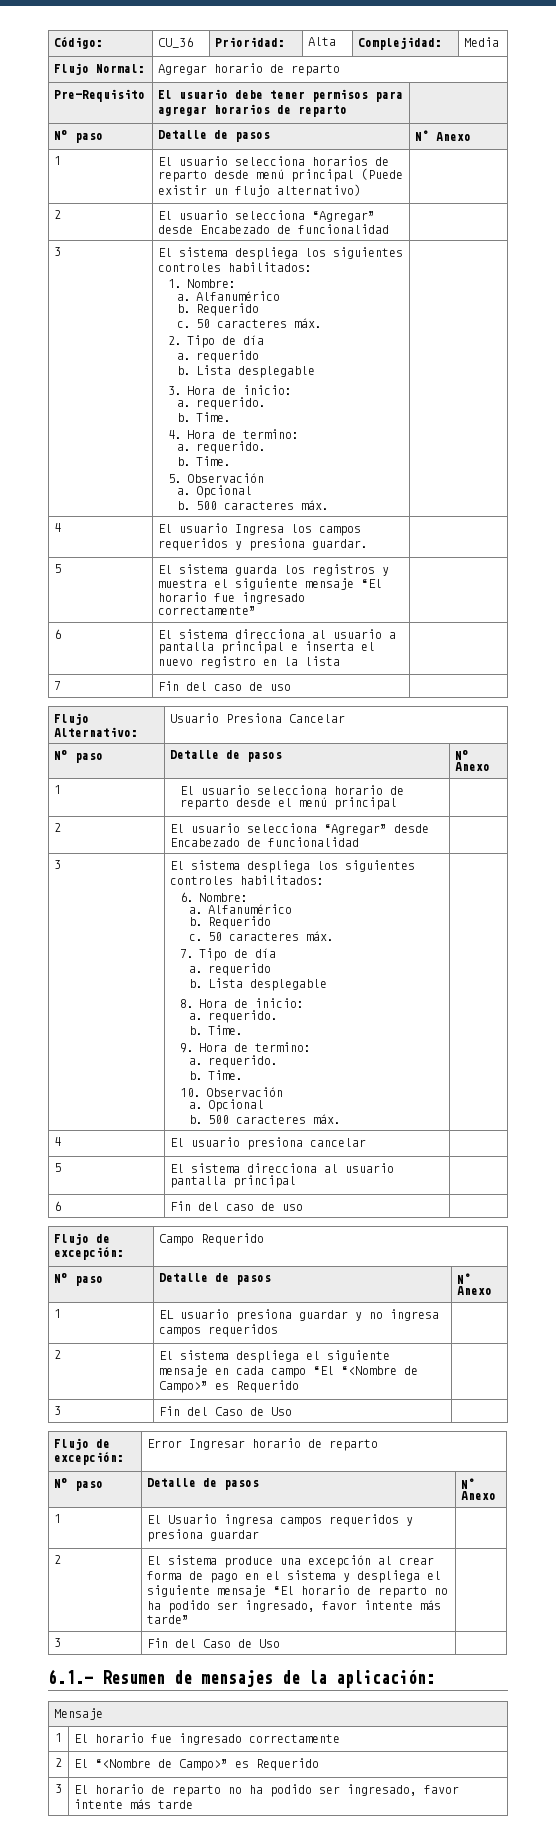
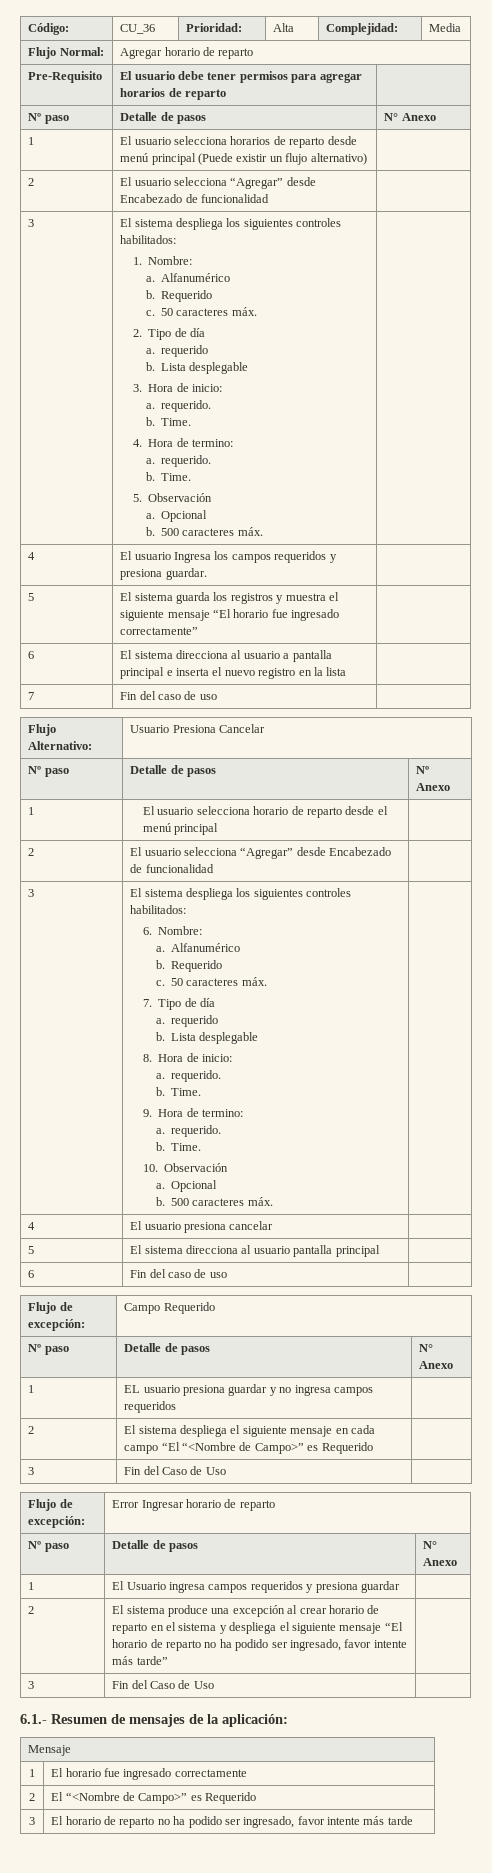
[147,1571,239,1583] forma de pago -> [328,1605,380,1614] [112,1623,148,1634] horario de reparto

